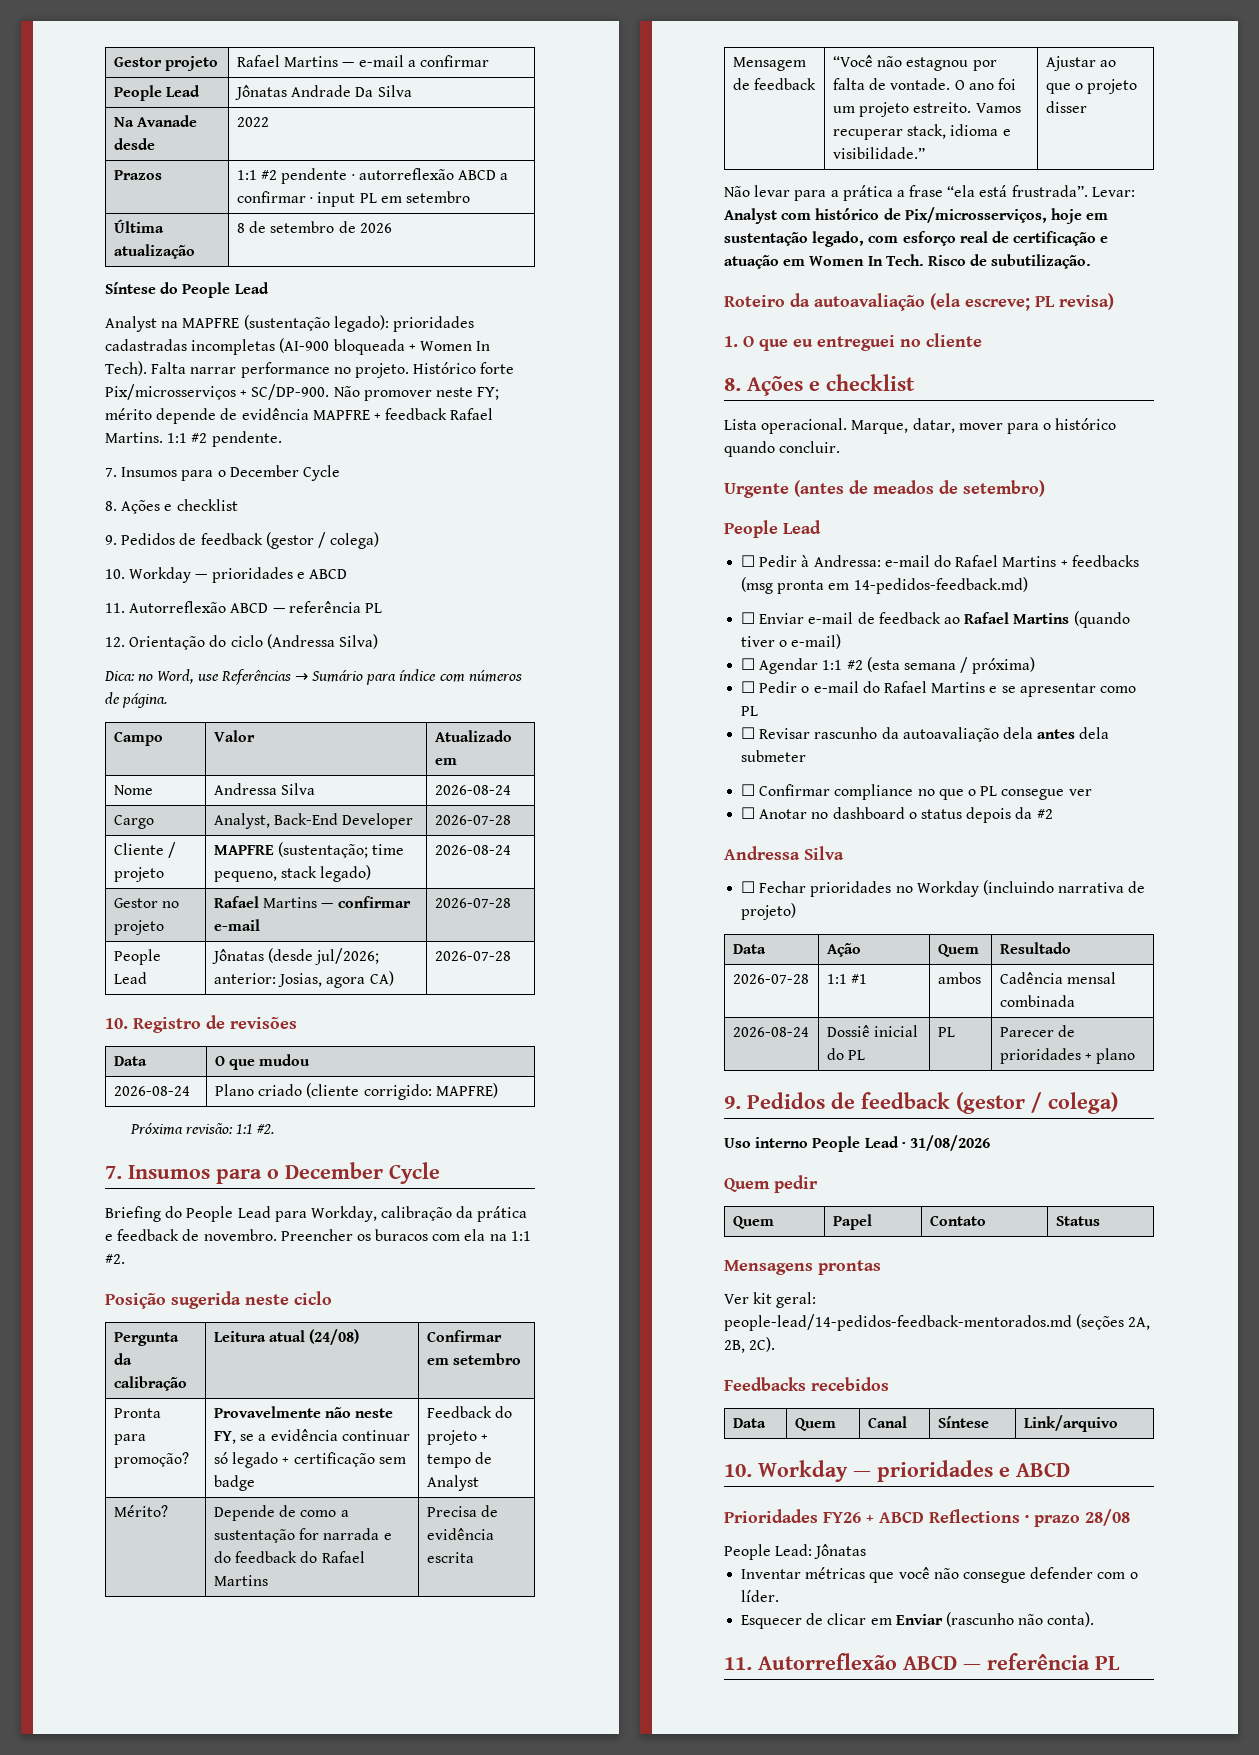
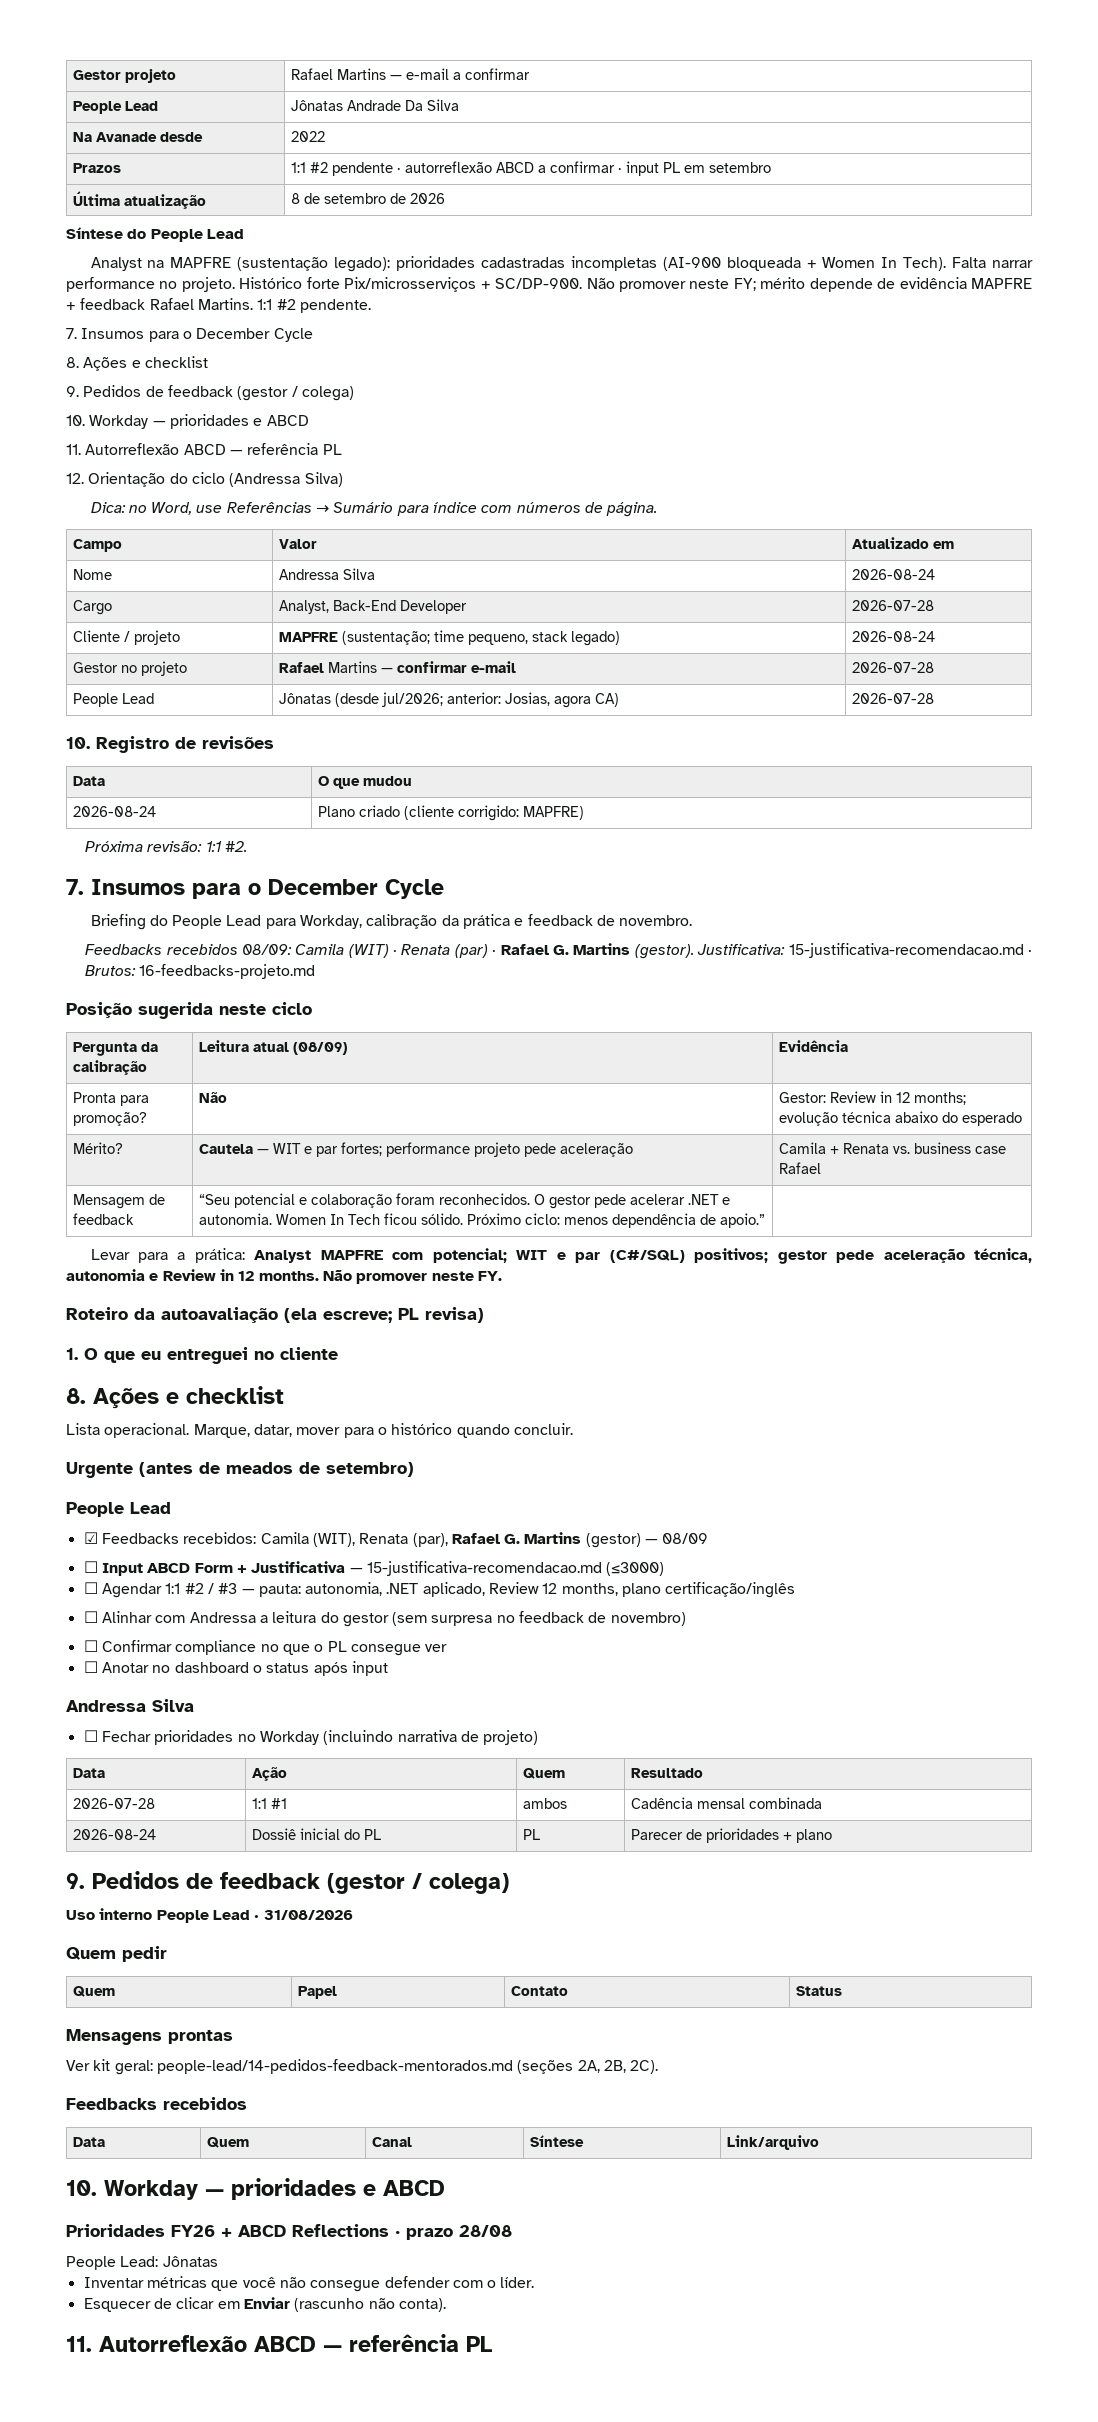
[280,1229,531,1241] [105,1254,125,1264] Preencher os buracos com ela na 1:1 #2. -> [85,943,1032,959] [85,964,316,979] // Feedbacks recebidos 08/09: Camila (WIT) · Renata (par) · Rafael G. Martins (gestor). Justificativa: 15-justificativa-recomendacao.md · Brutos: 16-feedbacks-projeto.md
[309,1329,360,1345] [426,1330,502,1342] [426,1353,522,1365] (24/08) | Confirmar em setembro -> [292,1042,347,1055] [778,1040,848,1052] (08/09) | Evidência
[213,1406,394,1418] [213,1429,410,1444] [213,1452,406,1468] [213,1475,255,1491] [426,1406,513,1418] [426,1430,489,1445] [426,1452,493,1468] [426,1475,479,1491] [113,1505,168,1517] [213,1505,349,1521] [213,1528,392,1543] [213,1551,365,1563] [213,1575,268,1586] [426,1505,499,1517] [426,1528,494,1540] [426,1552,474,1563] [732,57,806,71] [732,78,817,90] [832,55,997,71] [832,78,1016,90] [832,102,1021,117] [832,124,1011,140] [832,147,925,159] [1045,56,1117,71] [1045,79,1138,94] [1045,101,1087,113] [724,185,1135,201] [724,207,1109,224] [724,231,1109,247] [724,254,1092,269] Provavelmente não neste FY, se a evidência continuar só legado + certificação sem badge | Feedback do projeto + tempo de Analyst // Mérito? | Depende de como a sustentação for narrada e do feedback do Rafael Martins | Precisa de evidência escrita // Mensagem de feedback | “Você não estagnou por falta de vontade. O ano foi um projeto estreito. Vamos recuperar stack, idioma e visibilidade.” | Ajustar ao que o projeto disser // Não levar para a prática a frase “ela está frustrada”. Levar: Analyst com histórico de Pix/microsserviços, hoje em sustentação legado, com esforço real de certificação e atuação em Women In Tech. Risco de subutilização. -> [198,1092,227,1103] [778,1091,966,1105] [778,1111,1022,1126] [72,1142,123,1154] [198,1142,633,1157] [778,1142,1006,1154] [778,1162,821,1174] [72,1194,165,1209] [72,1213,134,1225] [198,1193,730,1209] [198,1213,765,1228] [90,1248,1033,1264] [66,1269,502,1284] Não | Gestor: Review in 12 months; evolução técnica abaixo do esperado // Mérito? | Cautela — WIT e par fortes; performance projeto pede aceleração | Camila + Renata vs. business case Rafael // Mensagem de feedback | “Seu potencial e colaboração foram reconhecidos. O gestor pede acelerar .NET e autonomia. Women In Tech ficou sólido. Próximo ciclo: menos dependência de apoio.” | // Levar para a prática: Analyst MAPFRE com potencial; WIT e par (C#/SQL) positivos; gestor pede aceleração técnica, autonomia e Review in 12 months. Não promover neste FY.
[741,555,1139,567] [741,577,1028,594] [741,611,1130,628] [741,634,842,649] [741,657,1036,674] [741,681,1136,697] [741,706,759,716] [741,727,1110,742] [741,750,807,762] ☐ Pedir à Andressa: e-mail do Rafael Martins + feedbacks (msg pronta em 14-pedidos-feedback.md) // ☐ Enviar e-mail de feedback ao Rafael Martins (quando tiver o e-mail) // ☐ Agendar 1:1 #2 (esta semana / próxima) // ☐ Pedir o e-mail do Rafael Martins e se apresentar como PL // ☐ Revisar rascunho da autoavaliação dela antes dela submeter -> [83,1532,709,1548] [83,1561,665,1576] [83,1582,796,1598] [83,1611,686,1627] ☑ Feedbacks recebidos: Camila (WIT), Renata (par), Rafael G. Martins (gestor) — 08/09 // ☐ Input ABCD Form + Justificativa — 15-justificativa-recomendacao.md (≤3000) // ☐ Agendar 1:1 #2 / #3 — pauta: autonomia, .NET aplicado, Review 12 months, plano certificação/inglês // ☐ Alinhar com Andressa a leitura do gestor (sem surpresa no feedback de novembro)
[966,807,1053,823] depois da #2 -> [313,1661,388,1676] após input

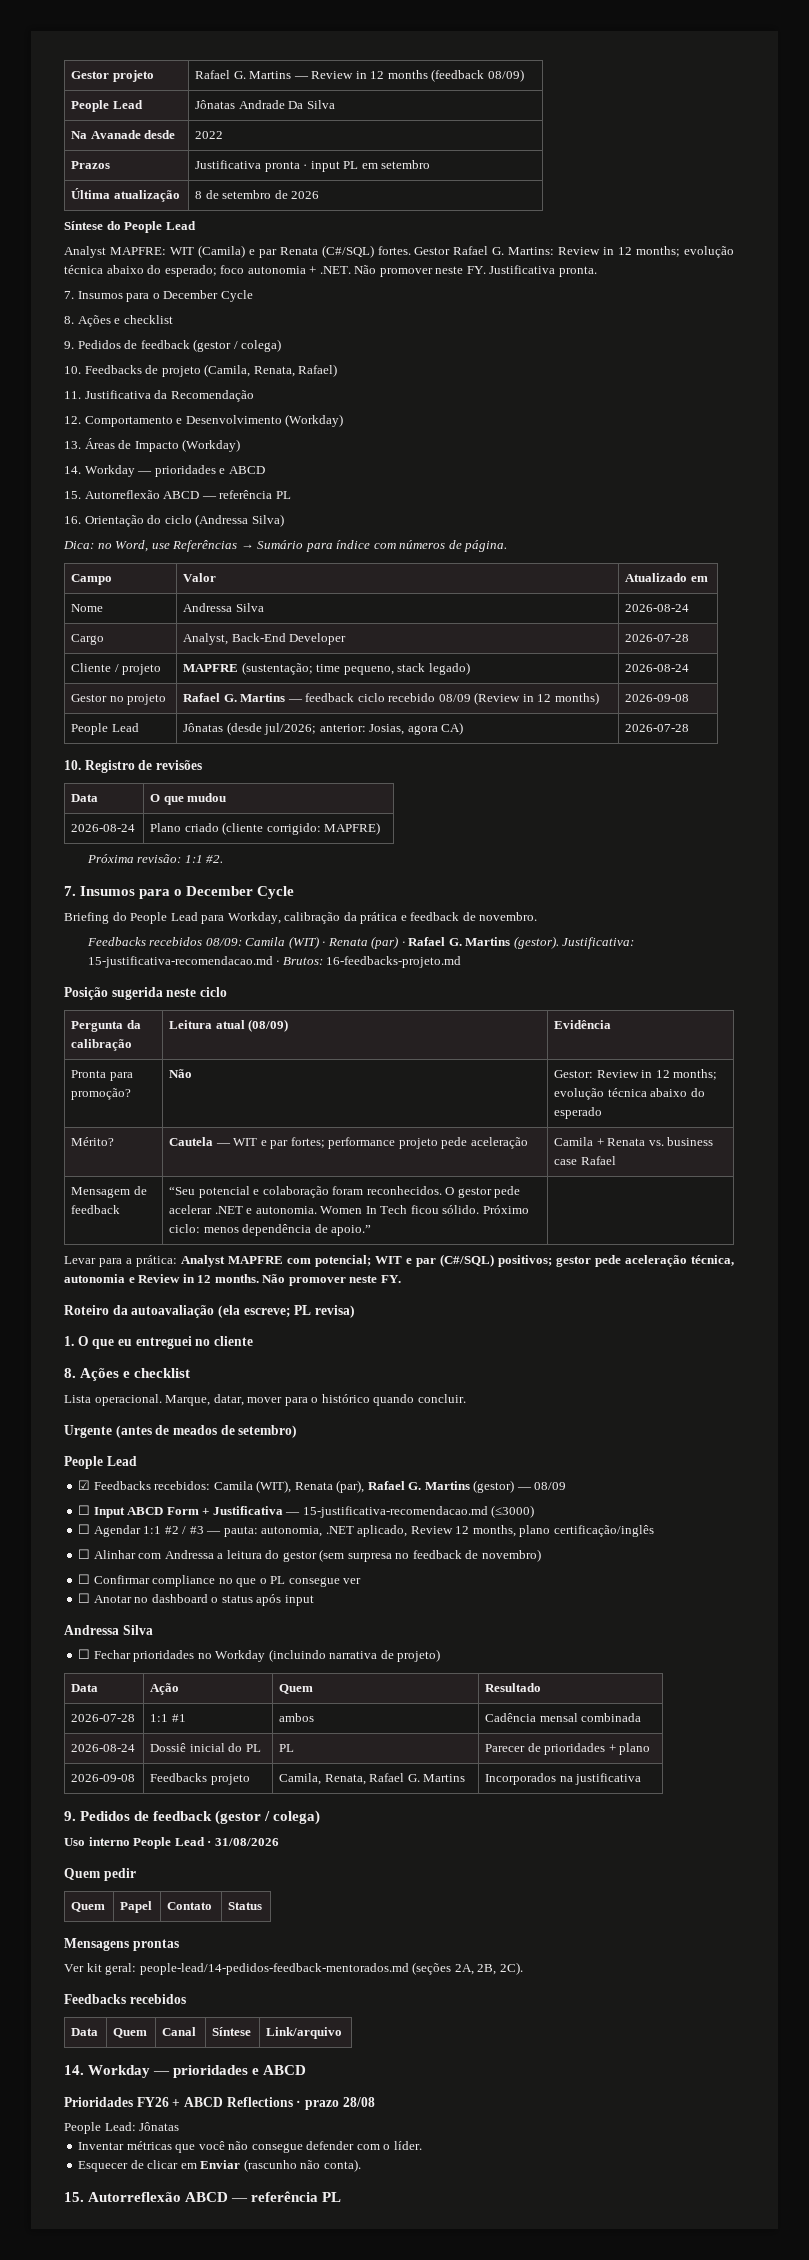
[336,68,530,80] Martins — e-mail a confirmar -> [233,69,524,82] G. Martins — Review in 12 months (feedback 08/09)
[290,161,615,176] 1:1 #2 pendente · autorreflexão ABCD a confirmar -> [195,160,300,172] Justificativa pronta
[147,256,1033,272] [66,277,1032,292] [66,298,371,313] na MAPFRE (sustentação legado): prioridades cadastradas incompletas (AI-900 bloqueada + Women In Tech). Falta narrar performance no projeto. Histórico forte Pix/microsserviços + SC/DP-900. Não promover neste FY; mérito depende de evidência MAPFRE + feedback Rafael Martins. 1:1 #2 pendente. -> [109,245,735,258] [64,265,597,277] MAPFRE: WIT (Camila) e par Renata (C#/SQL) fortes. Gestor Rafael G. Martins: Review in 12 months; evolução técnica abaixo do esperado; foco autonomia + .NET. Não promover neste FY. Justificativa pronta.
[89,414,309,429] [66,444,81,455] Workday — prioridades e ABCD // 11. -> [84,364,338,377] [64,390,254,402] [64,414,344,427] [64,438,241,452] [64,465,265,477] [64,491,81,499] Feedbacks de projeto (Camila, Renata, Rafael) // 11. Justificativa da Recomendação // 12. Comportamento e Desenvolvimento (Workday) // 13. Áreas de Impacto (Workday) // 14. Workday — prioridades e ABCD // 15.
[66,473,84,484] 12. -> [64,516,81,524] 16.
[327,661,516,673] [851,662,934,673] Martins — confirmar e-mail | 2026-07-28 -> [223,692,599,705] [625,694,690,702] G. Martins — feedback ciclo recebido 08/09 (Review in 12 months) | 2026-09-08
(832, 1836) none -> [71,1774,136,1782] [150,1773,250,1785] [279,1773,466,1785] [485,1773,642,1785] // 2026-09-08 | Feedbacks projeto | Camila, Renata, Rafael G. Martins | Incorporados na justificativa
[66,2180,97,2196] 10. -> [64,2065,84,2075] 14.
[66,2336,92,2352] 11. -> [64,2192,84,2202] 15.

